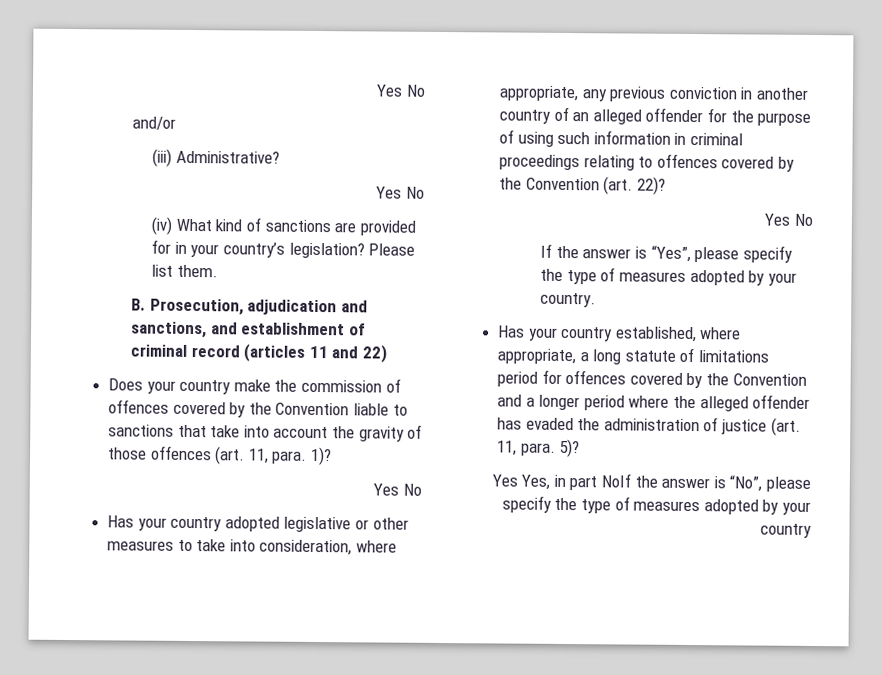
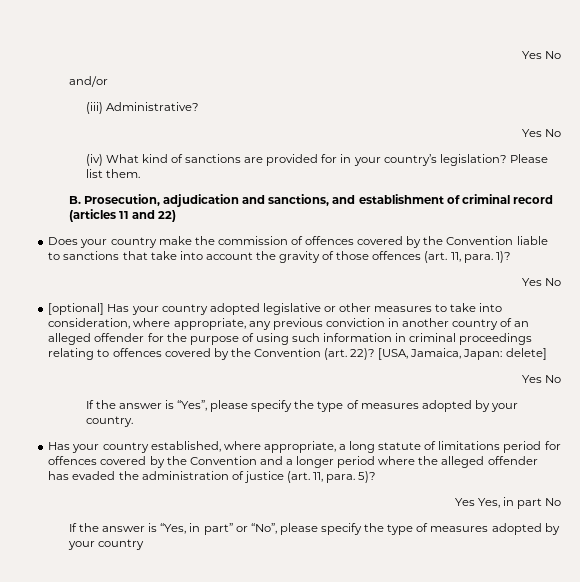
(422, 489) none -> [48,303,105,315] [optional]
(666, 185) none -> [378,348,547,360] [USA, Jamaica, Japan: delete]
[601,473,726,489] NoIf the answer is -> [545,498,561,506] [68,523,248,535] No // If the answer is “Yes, in part” or

